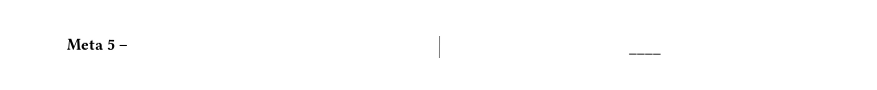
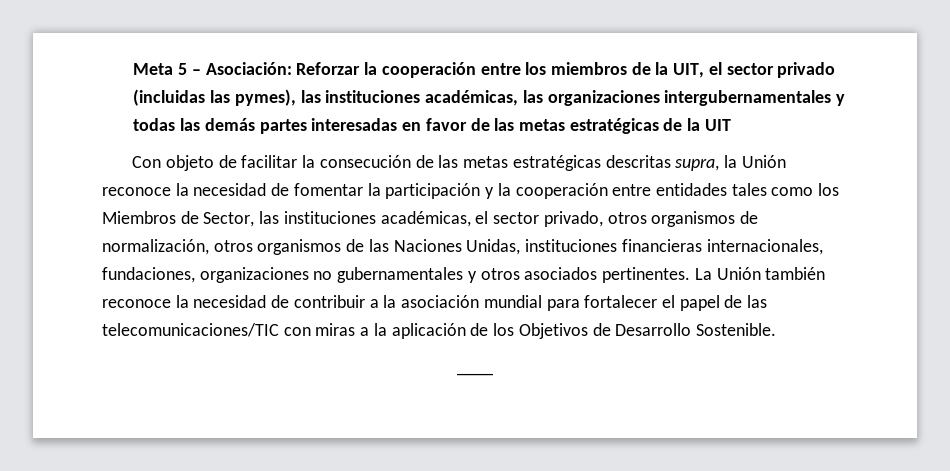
(129, 47) none -> [205,62,836,78] [133,89,846,106] [133,118,731,134] [132,155,786,171] [102,183,840,199] [102,211,758,227] [102,239,823,255] [102,267,826,283] [102,295,768,311] [102,323,776,339] Asociación: Reforzar la cooperación entre los miembros de la UIT, el sector privado (incluidas las pymes), las instituciones académicas, las organizaciones intergubernamentales y todas las demás partes interesadas en favor de las metas estratégicas de la UIT // Con objeto de facilitar la consecución de las metas estratégicas descritas supra, la Unión reconoce la necesidad de fomentar la participación y la cooperación entre entidades tales como los Miembros de Sector, las instituciones académicas, el sector privado, otros organismos de normalización, otros organismos de las Naciones Unidas, instituciones financieras internacionales, fundaciones, organizaciones no gubernamentales y otros asociados pertinentes. La Unión también reconoce la necesidad de contribuir a la asociación mundial para fortalecer el papel de las telecomunicaciones/TIC con miras a la aplicación de los Objetivos de Desarrollo Sostenible.

